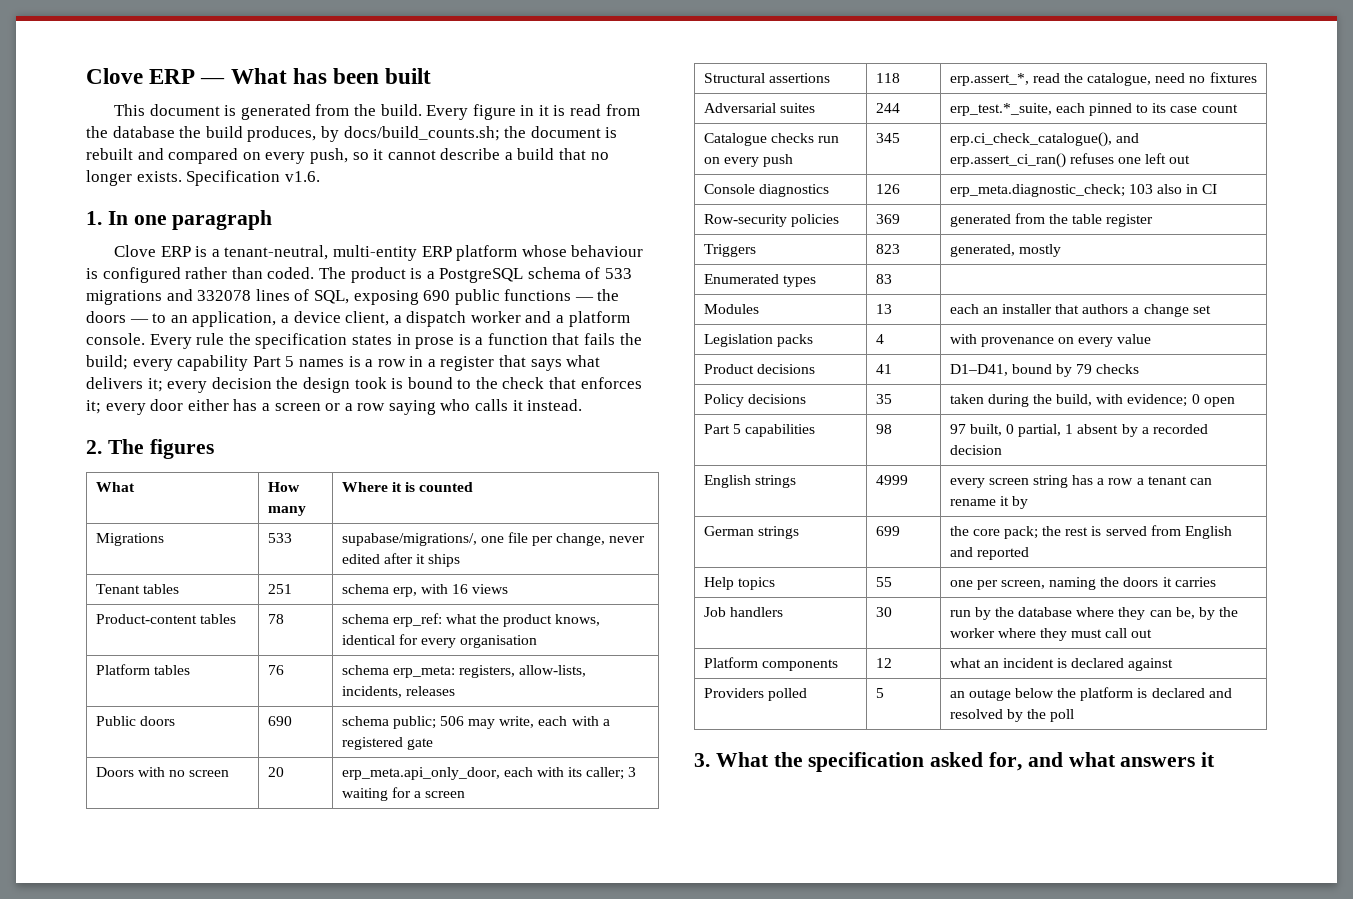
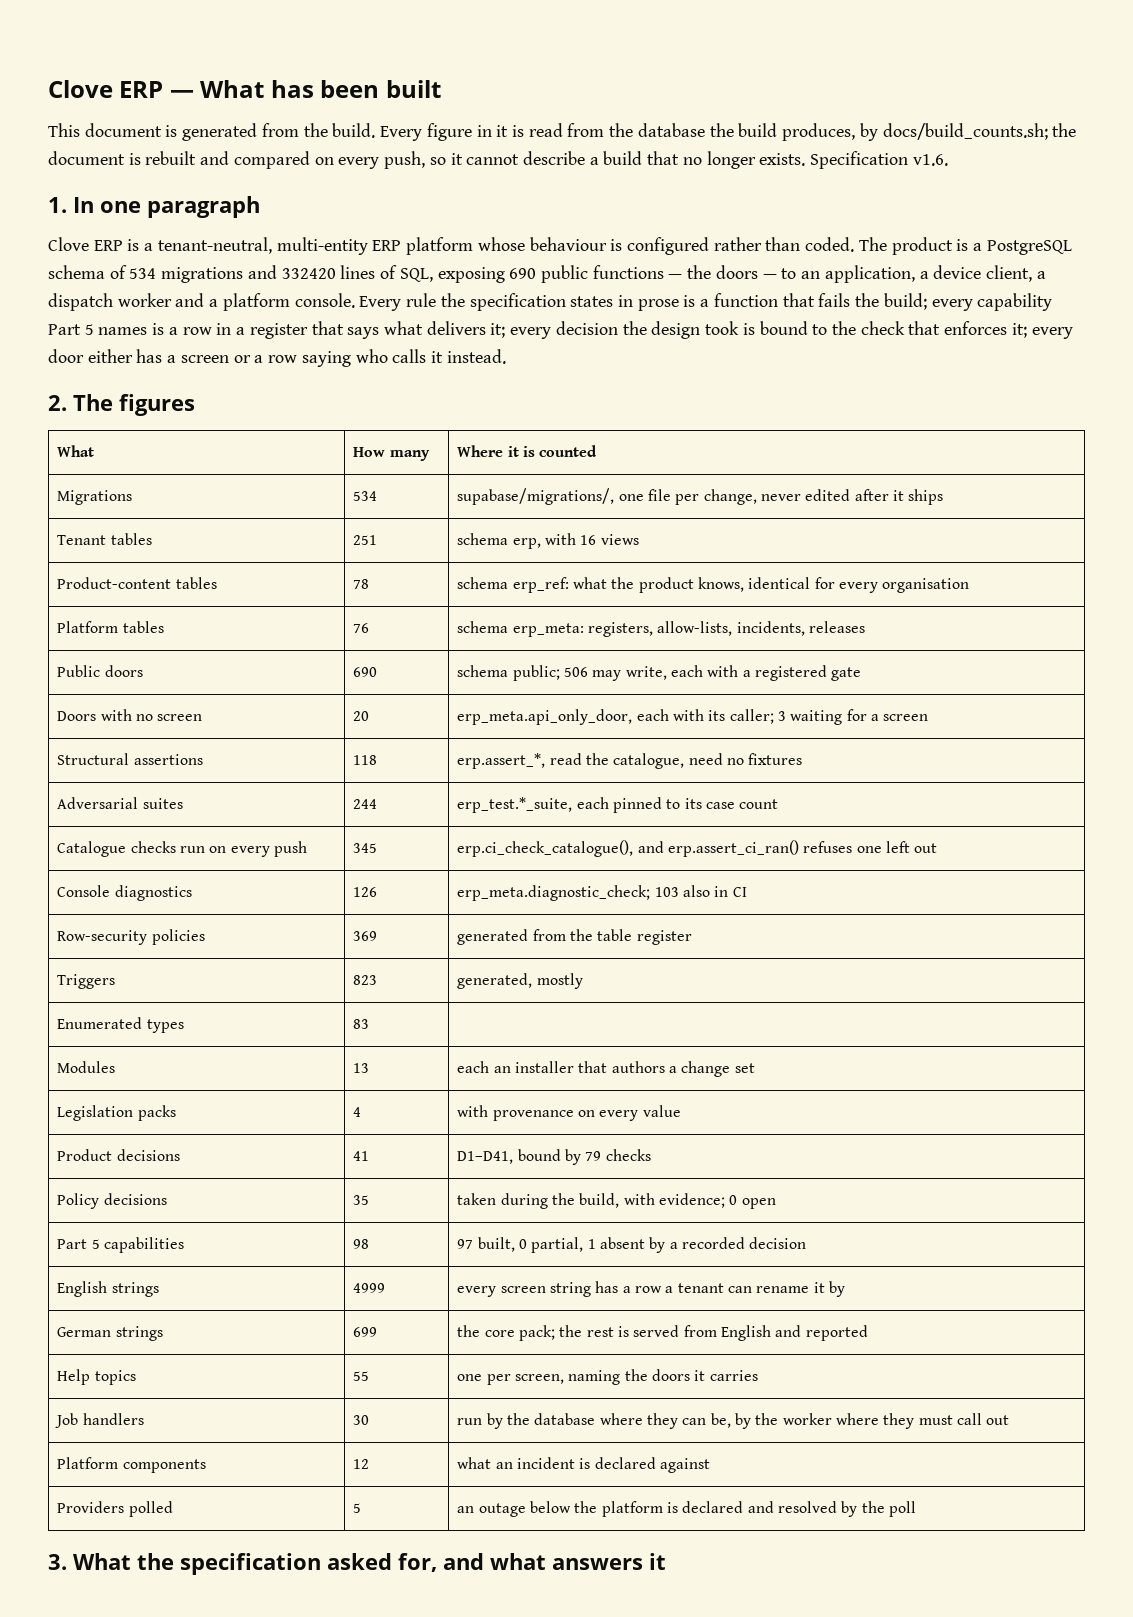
[605,268,633,279] 533 -> [129,268,157,279] 534
[197,290,252,301] 332078 -> [281,268,336,279] 332420
[267,533,292,543] 533 -> [353,491,378,501] 534

